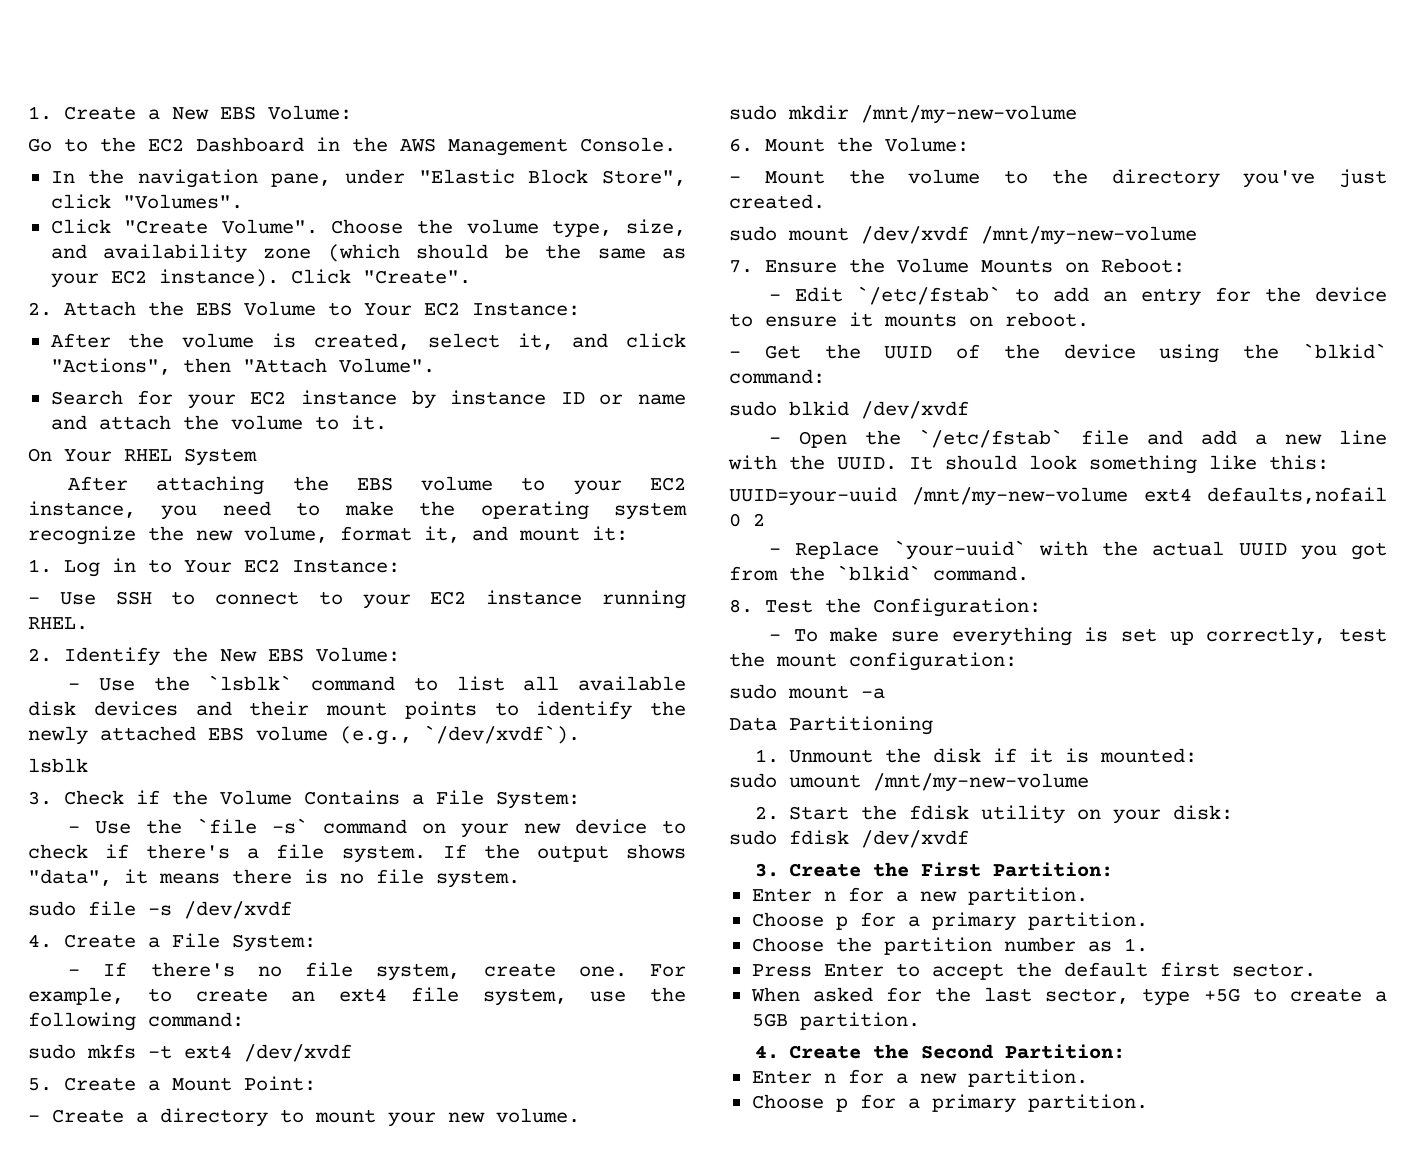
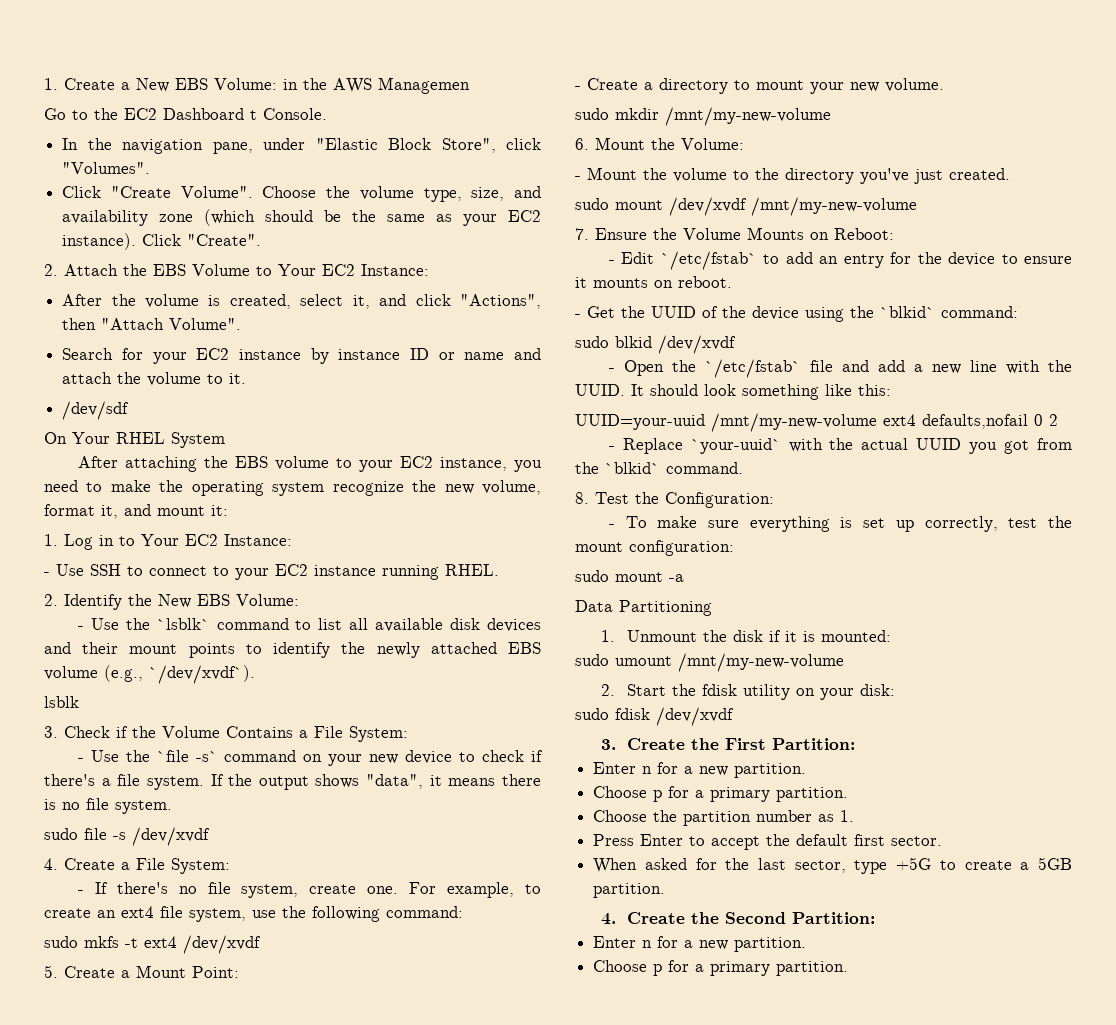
(352, 112) none -> [283,77,470,94] in the AWS Managemen
[316,137,568,156] in the AWS Management -> [250,110,257,120] t
(387, 422) none -> [62,401,130,420] // /dev/sdf

